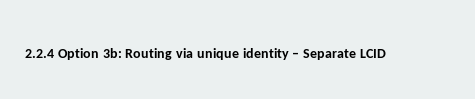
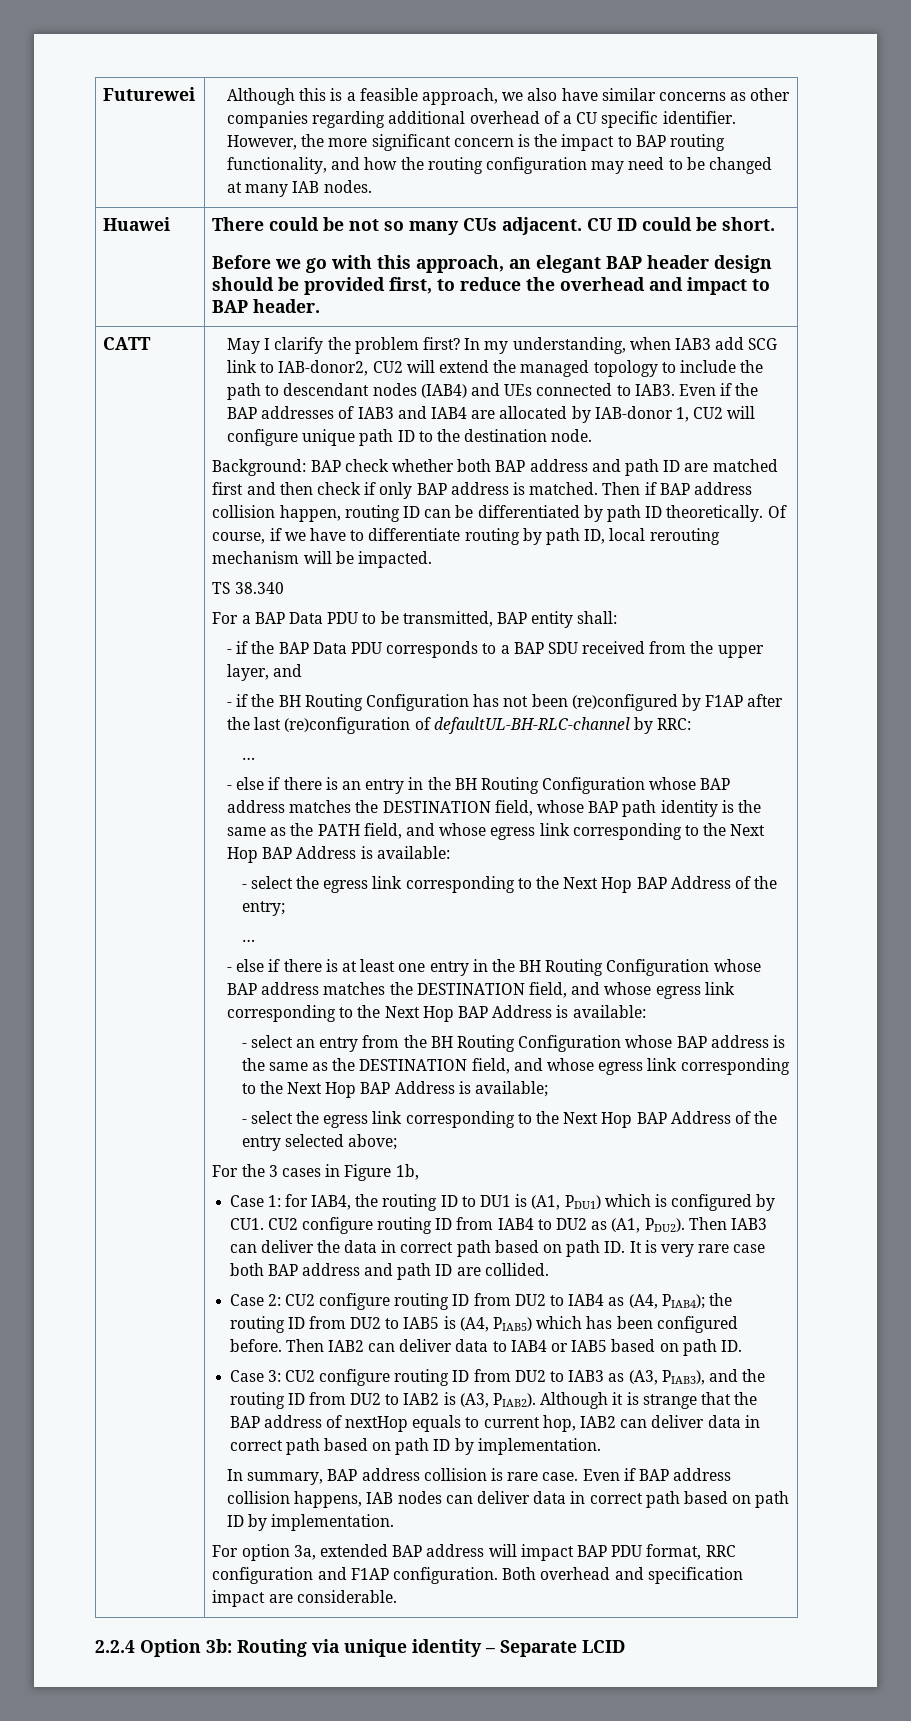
(25, 53) none -> [103,87,196,101] [227,88,791,105] [227,111,736,128] [227,134,725,151] [227,157,772,174] [227,180,372,197] [103,217,171,231] [212,217,776,235] [212,255,773,273] [212,277,771,295] [212,299,321,313] [103,337,152,350] [227,337,778,354] [227,360,764,377] [227,383,759,400] [227,406,756,423] [227,429,593,446] [212,459,778,476] [212,482,752,499] [212,505,787,522] [212,528,720,545] [212,551,433,568] [212,582,284,594] [212,611,618,628] [227,641,764,658] [227,664,303,681] [227,694,784,711] [227,717,692,734] [241,757,255,760] [227,777,731,794] [227,800,761,817] [227,823,766,840] [227,846,450,863] [241,876,778,893] [241,901,285,916] [241,939,255,942] [227,959,761,976] [227,982,735,999] [227,1005,646,1022] [241,1035,785,1052] [241,1058,790,1075] [241,1081,548,1098] [241,1111,778,1128] [241,1134,398,1151] [212,1164,419,1181] [229,1194,776,1211] [229,1217,767,1234] [229,1240,766,1257] [229,1263,549,1280] [229,1293,732,1310] [229,1316,738,1333] [229,1339,742,1356] [229,1369,766,1386] [229,1392,758,1409] [229,1415,760,1432] [229,1438,601,1455] [227,1468,732,1485] [227,1491,790,1508] [227,1514,395,1531] [212,1544,736,1561] [212,1567,743,1584] [212,1590,397,1607] Futurewei | Although this is a feasible approach, we also have similar concerns as other companies regarding additional overhead of a CU specific identifier. However, the more significant concern is the impact to BAP routing functionality, and how the routing configuration may need to be changed at many IAB nodes. // Huawei | There could be not so many CUs adjacent. CU ID could be short. // Before we go with this approach, an elegant BAP header design should be provided first, to reduce the overhead and impact to BAP header. // CATT | May I clarify the problem first? In my understanding, when IAB3 add SCG link to IAB-donor2, CU2 will extend the managed topology to include the path to descendant nodes (IAB4) and UEs connected to IAB3. Even if the BAP addresses of IAB3 and IAB4 are allocated by IAB-donor 1, CU2 will configure unique path ID to the destination node. // Background: BAP check whether both BAP address and path ID are matched first and then check if only BAP address is matched. Then if BAP address collision happen, routing ID can be differentiated by path ID theoretically. Of course, if we have to differentiate routing by path ID, local rerouting mechanism will be impacted. // TS 38.340 // For a BAP Data PDU to be transmitted, BAP entity shall: // - if the BAP Data PDU corresponds to a BAP SDU received from the upper layer, and // - if the BH Routing Configuration has not been (re)configured by F1AP after the last (re)configuration of defaultUL-BH-RLC-channel by RRC: // … // - else if there is an entry in the BH Routing Configuration whose BAP address matches the DESTINATION field, whose BAP path identity is the same as the PATH field, and whose egress link corresponding to the Next Hop BAP Address is available: // - select the egress link corresponding to the Next Hop BAP Address of the entry; // … // - else if there is at least one entry in the BH Routing Configuration whose BAP address matches the DESTINATION field, and whose egress link corresponding to the Next Hop BAP Address is available: // - select an entry from the BH Routing Configuration whose BAP address is the same as the DESTINATION field, and whose egress link corresponding to the Next Hop BAP Address is available; // - select the egress link corresponding to the Next Hop BAP Address of the entry selected above; // For the 3 cases in Figure 1b, // Case 1: for IAB4, the routing ID to DU1 is (A1, PDU1) which is configured by CU1. CU2 configure routing ID from IAB4 to DU2 as (A1, PDU2). Then IAB3 can deliver the data in correct path based on path ID. It is very rare case both BAP address and path ID are collided. // Case 2: CU2 configure routing ID from DU2 to IAB4 as (A4, PIAB4); the routing ID from DU2 to IAB5 is (A4, PIAB5) which has been configured before. Then IAB2 can deliver data to IAB4 or IAB5 based on path ID. // Case 3: CU2 configure routing ID from DU2 to IAB3 as (A3, PIAB3), and the routing ID from DU2 to IAB2 is (A3, PIAB2). Although it is strange that the BAP address of nextHop equals to current hop, IAB2 can deliver data in correct path based on path ID by implementation. // In summary, BAP address collision is rare case. Even if BAP address collision happens, IAB nodes can deliver data in correct path based on path ID by implementation. // For option 3a, extended BAP address will impact BAP PDU format, RRC configuration and F1AP configuration. Both overhead and specification impact are considerable. //

